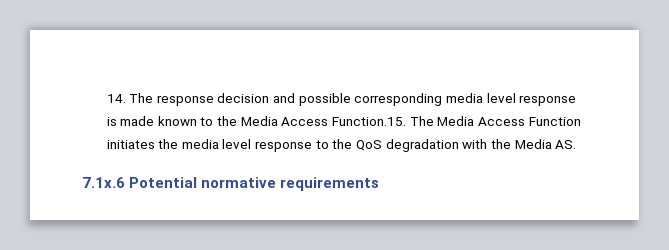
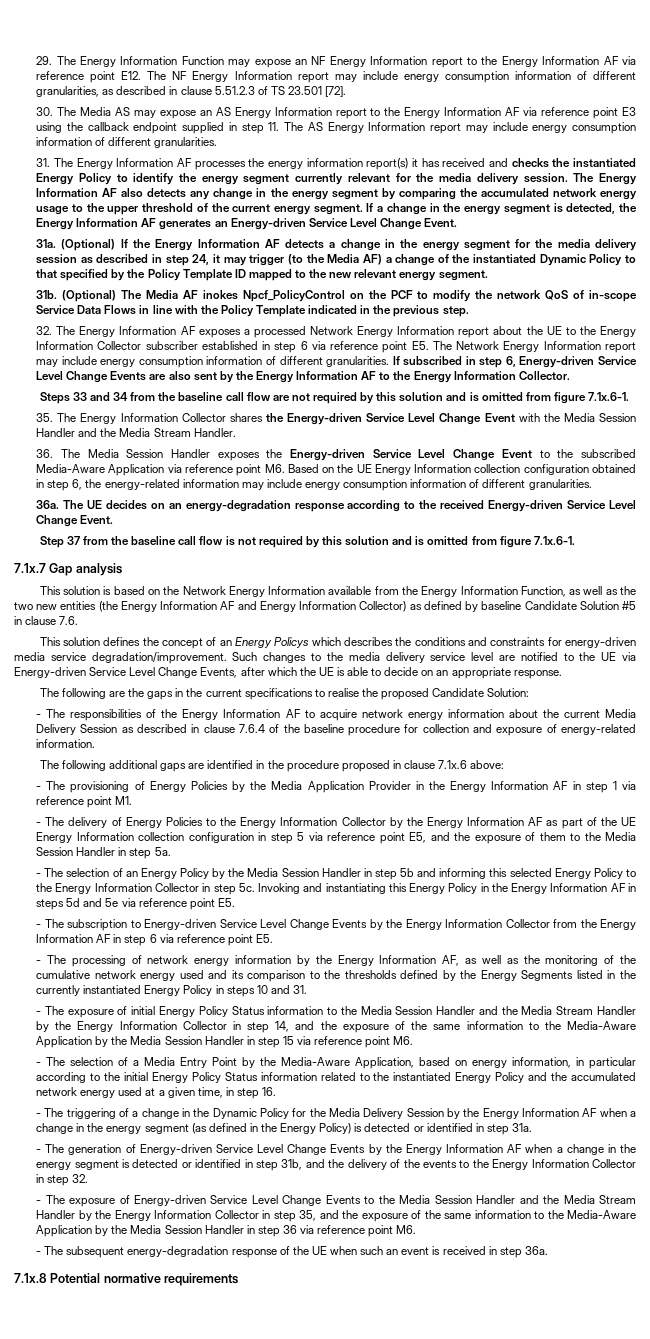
[106,93,577,106] [106,116,581,126] [106,139,577,152] [82,177,125,188] 14. The response decision and possible corresponding media level response is made known to the Media Access Function.15. The Media Access Function initiates the media level response to the QoS degradation with the Media AS. // 7.1x.6 -> [36,56,636,68] [36,71,636,83] [36,86,347,97] [36,107,636,119] [36,122,636,134] [36,137,218,148] [36,158,636,170] [36,173,637,185] [36,188,637,200] [36,203,637,215] [36,218,458,230] [36,239,637,251] [36,254,636,266] [36,269,488,281] [36,290,637,302] [36,305,469,317] [36,326,637,338] [36,341,636,353] [36,356,637,368] [36,371,570,383] [39,392,629,404] [36,413,637,425] [36,428,236,437] [36,449,637,461] [36,464,637,476] [36,479,592,491] [36,500,636,512] [36,515,114,527] [39,536,575,548] [14,563,122,576] [39,586,636,597] [14,601,636,612] [14,616,79,625] [39,637,637,649] [14,652,636,664] [14,667,562,679] [39,688,530,700] [36,709,636,721] [36,724,636,736] [36,739,96,748] [39,760,505,772] [36,781,636,793] [36,796,133,808] [36,817,636,829] [36,832,636,844] [36,847,171,859] [36,868,636,880] [36,883,637,895] [36,898,235,910] [36,919,636,931] [36,934,273,946] [36,955,636,967] [36,970,636,982] [36,985,307,997] [36,1006,637,1018] [36,1021,636,1033] [36,1036,414,1048] [36,1057,637,1069] [36,1072,636,1083] [36,1087,277,1099] [36,1108,636,1119] [36,1123,532,1135] [36,1144,636,1155] [36,1159,637,1171] [36,1174,89,1186] [36,1195,636,1207] [36,1210,636,1222] [36,1225,417,1237] [36,1246,548,1258] [14,1273,47,1283] 29. The Energy Information Function may expose an NF Energy Information report to the Energy Information AF via reference point E12. The NF Energy Information report may include energy consumption information of different granularities, as described in clause 5.51.2.3 of TS 23.501 [72]. // 30. The Media AS may expose an AS Energy Information report to the Energy Information AF via reference point E3 using the callback endpoint supplied in step 11. The AS Energy Information report may include energy consumption information of different granularities. // 31. The Energy Information AF processes the energy information report(s) it has received and checks the instantiated Energy Policy to identify the energy segment currently relevant for the media delivery session. The Energy Information AF also detects any change in the energy segment by comparing the accumulated network energy usage to the upper threshold of the current energy segment. If a change in the energy segment is detected, the Energy Information AF generates an Energy-driven Service Level Change Event. // 31a. (Optional) If the Energy Information AF detects a change in the energy segment for the media delivery session as described in step 24, it may trigger (to the Media AF) a change of the instantiated Dynamic Policy to that specified by the Policy Template ID mapped to the new relevant energy segment. // 31b. (Optional) The Media AF inokes Npcf_PolicyControl on the PCF to modify the network QoS of in-scope Service Data Flows in line with the Policy Template indicated in the previous step. // 32. The Energy Information AF exposes a processed Network Energy Information report about the UE to the Energy Information Collector subscriber established in step 6 via reference point E5. The Network Energy Information report may include energy consumption information of different granularities. If subscribed in step 6, Energy-driven Service Level Change Events are also sent by the Energy Information AF to the Energy Information Collector. // Steps 33 and 34 from the baseline call flow are not required by this solution and is omitted from figure 7.1x.6-1. // 35. The Energy Information Collector shares the Energy-driven Service Level Change Event with the Media Session Handler and the Media Stream Handler. // 36. The Media Session Handler exposes the Energy-driven Service Level Change Event to the subscribed Media-Aware Application via reference point M6. Based on the UE Energy Information collection configuration obtained in step 6, the energy-related information may include energy consumption information of different granularities. // 36a. The UE decides on an energy-degradation response according to the received Energy-driven Service Level Change Event. // Step 37 from the baseline call flow is not required by this solution and is omitted from figure 7.1x.6-1. // 7.1x.7 Gap analysis // This solution is based on the Network Energy Information available from the Energy Information Function, as well as the two new entities (the Energy Information AF and Energy Information Collector) as defined by baseline Candidate Solution #5 in clause 7.6. // This solution defines the concept of an Energy Policys which describes the conditions and constraints for energy-driven media service degradation/improvement. Such changes to the media delivery service level are notified to the UE via Energy-driven Service Level Change Events, after which the UE is able to decide on an appropriate response. // The following are the gaps in the current specifications to realise the proposed Candidate Solution: // - The responsibilities of the Energy Information AF to acquire network energy information about the current Media Delivery Session as described in clause 7.6.4 of the baseline procedure for collection and exposure of energy-related information. // The following additional gaps are identified in the procedure proposed in clause 7.1x.6 above: // - The provisioning of Energy Policies by the Media Application Provider in the Energy Information AF in step 1 via reference point M1. // - The delivery of Energy Policies to the Energy Information Collector by the Energy Information AF as part of the UE Energy Information collection configuration in step 5 via reference point E5, and the exposure of them to the Media Session Handler in step 5a. // - The selection of an Energy Policy by the Media Session Handler in step 5b and informing this selected Energy Policy to the Energy Information Collector in step 5c. Invoking and instantiating this Energy Policy in the Energy Information AF in steps 5d and 5e via reference point E5. // - The subscription to Energy-driven Service Level Change Events by the Energy Information Collector from the Energy Information AF in step 6 via reference point E5. // - The processing of network energy information by the Energy Information AF, as well as the monitoring of the cumulative network energy used and its comparison to the thresholds defined by the Energy Segments listed in the currently instantiated Energy Policy in steps 10 and 31. // - The exposure of initial Energy Policy Status information to the Media Session Handler and the Media Stream Handler by the Energy Information Collector in step 14, and the exposure of the same information to the Media-Aware Application by the Media Session Handler in step 15 via reference point M6. // - The selection of a Media Entry Point by the Media-Aware Application, based on energy information, in particular according to the initial Energy Policy Status information related to the instantiated Energy Policy and the accumulated network energy used at a given time, in step 16. // - The triggering of a change in the Dynamic Policy for the Media Delivery Session by the Energy Information AF when a change in the energy segment (as defined in the Energy Policy) is detected or identified in step 31a. // - The generation of Energy-driven Service Level Change Events by the Energy Information AF when a change in the energy segment is detected or identified in step 31b, and the delivery of the events to the Energy Information Collector in step 32. // - The exposure of Energy-driven Service Level Change Events to the Media Session Handler and the Media Stream Handler by the Energy Information Collector in step 35, and the exposure of the same information to the Media-Aware Application by the Media Session Handler in step 36 via reference point M6. // - The subsequent energy-degradation response of the UE when such an event is received in step 36a. // 7.1x.8

